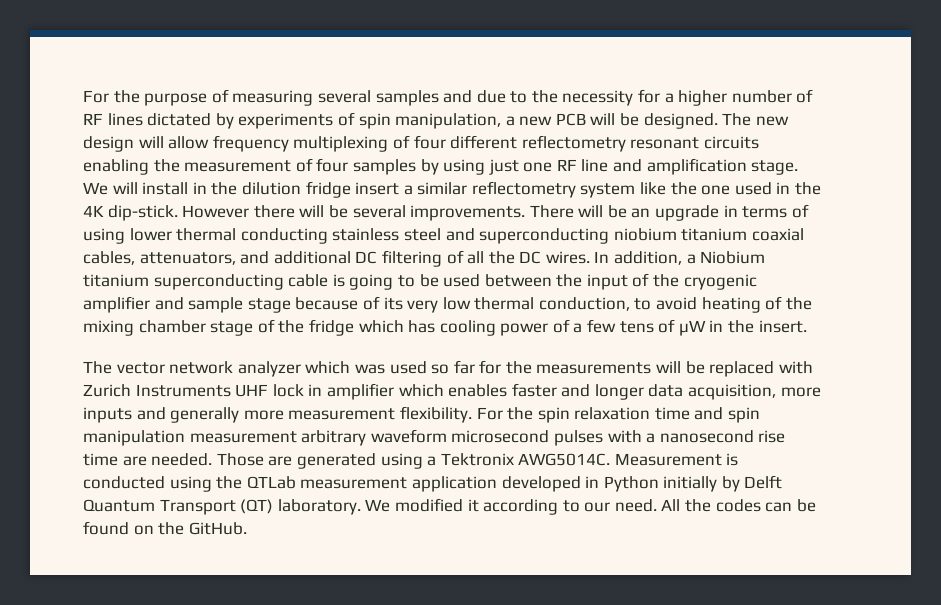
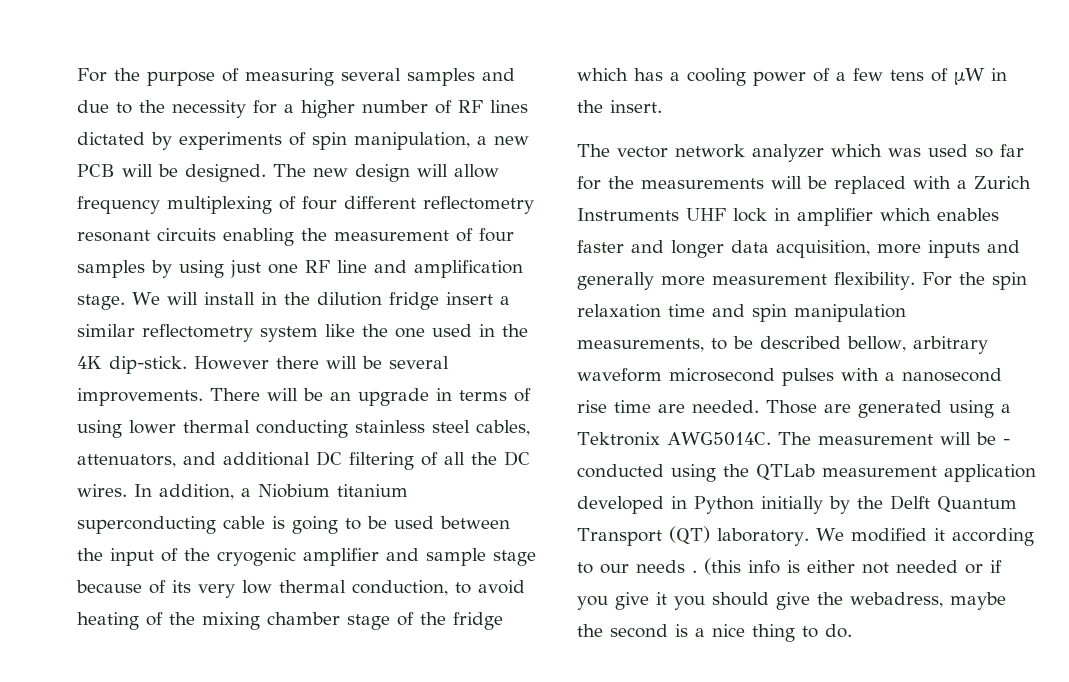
[445,228,804,244] and superconducting niobium titanium coaxial -> (470, 426) none
(436, 326) none -> [670,72,680,81] a
(813, 367) none -> [957,180,967,189] a
[189,431,297,443] measurement -> [577,336,906,352] measurements, to be described bellow,
[614,453,739,466] Measurement is -> [777,432,1010,445] The measurement will be -
(740, 484) none -> [857,496,883,509] the
[614,499,816,512] [83,521,247,535] need. All the codes can be found on the GitHub. -> [636,558,1002,575] [577,592,1006,610] [577,624,852,642] needs . (this info is either not needed or if you give it you should give the webadress, maybe the second is a nice thing to do.

